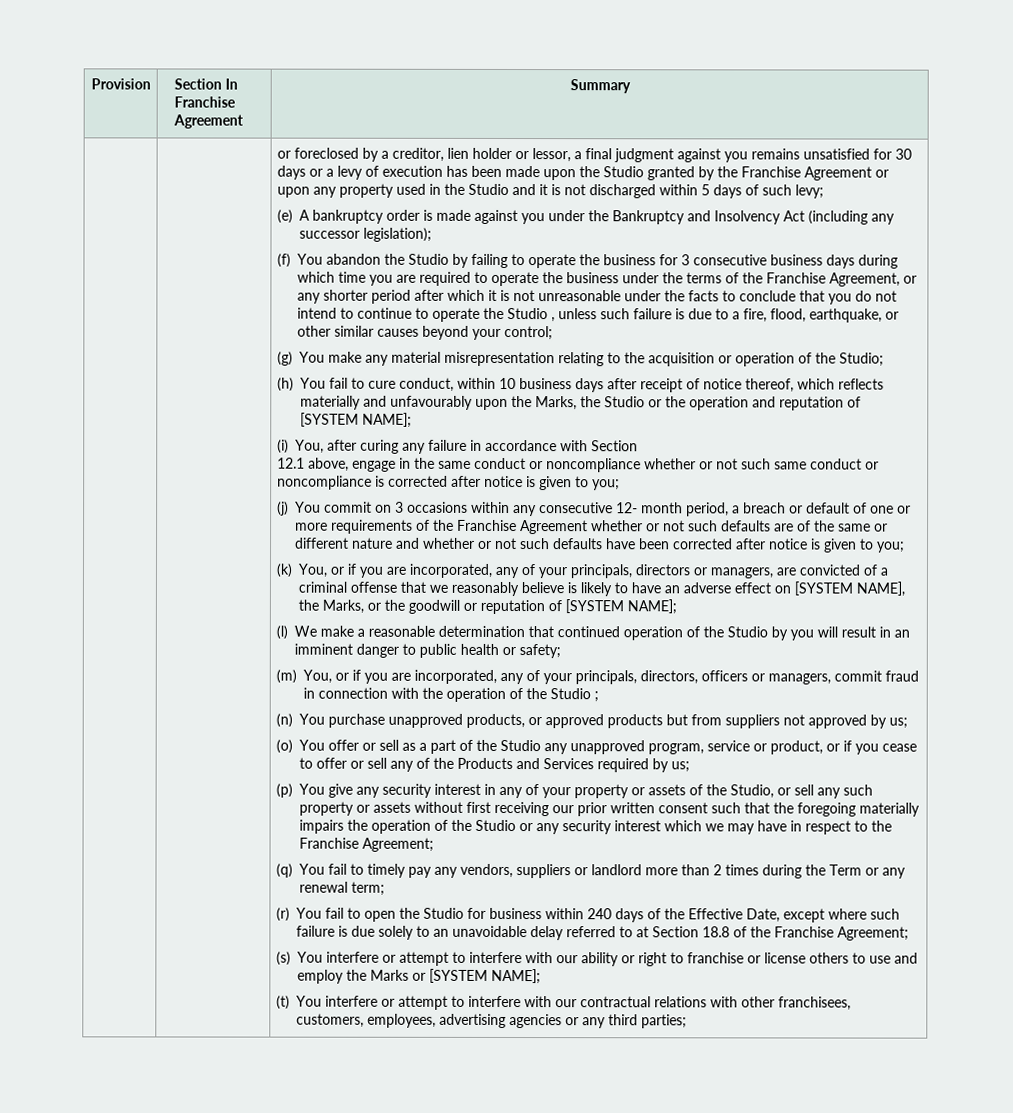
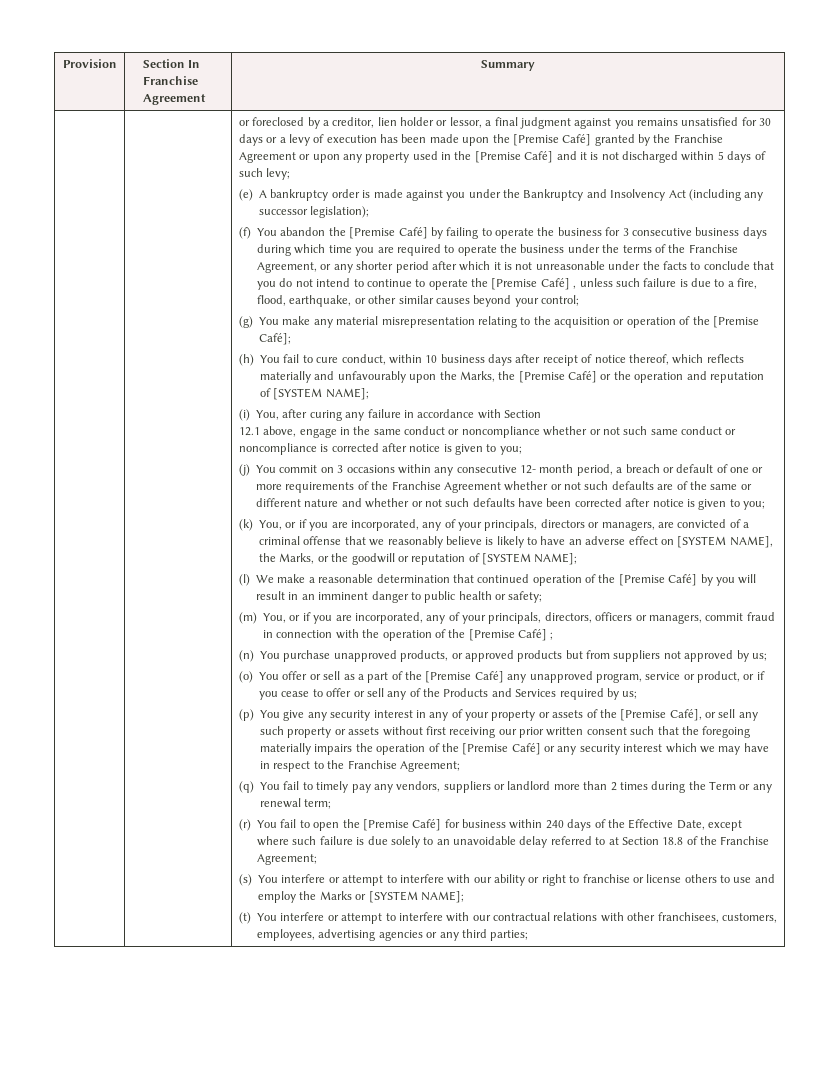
[602,166,644,178] Studio -> [512,134,592,146] [Premise Café]
[467,183,509,196] Studio -> [474,151,554,163] [Premise Café]
[407,253,449,265] Studio -> [349,227,428,239] [Premise Café]
[506,307,548,320] Studio -> [491,278,570,290] [Premise Café]
[838,352,884,367] Studio; -> [712,316,759,328] [259,333,292,345] [Premise Café];
[603,396,645,408] Studio -> [518,371,598,383] [Premise Café]
[726,626,768,638] Studio -> [618,574,698,586] [Premise Café]
[549,688,591,700] Studio -> [468,629,548,641] [Premise Café]
[499,739,541,752] Studio -> [425,671,504,683] [Premise Café]
[729,784,774,799] Studio, -> [620,709,702,721] [Premise Café],
[474,819,516,832] Studio -> [462,743,541,755] [Premise Café]
[422,907,464,919] Studio -> [362,819,442,831] [Premise Café]

